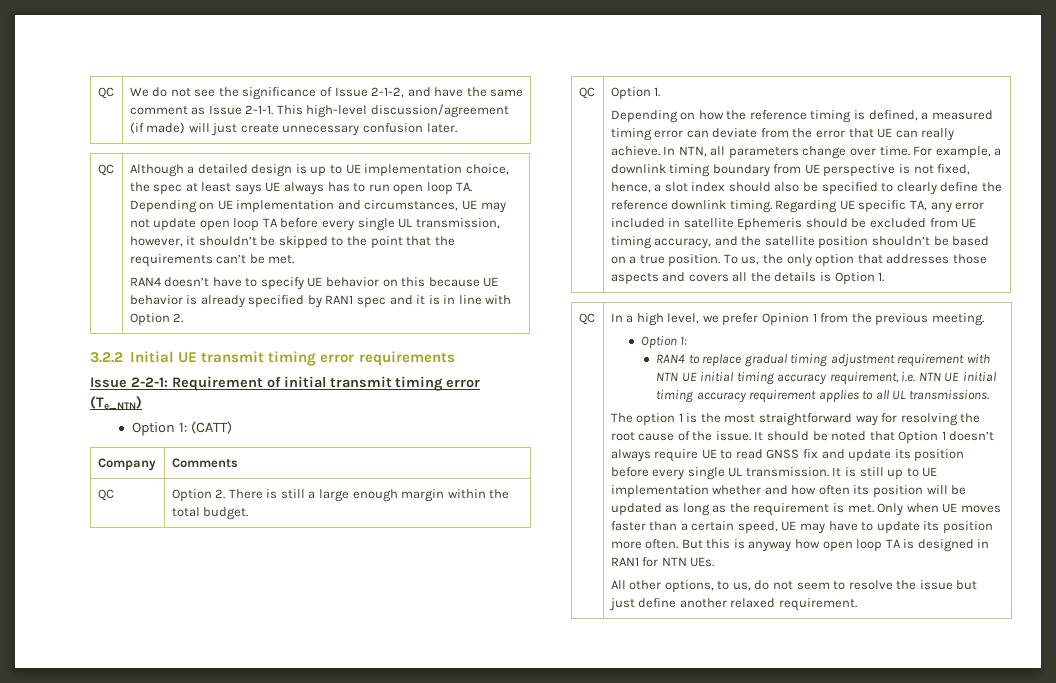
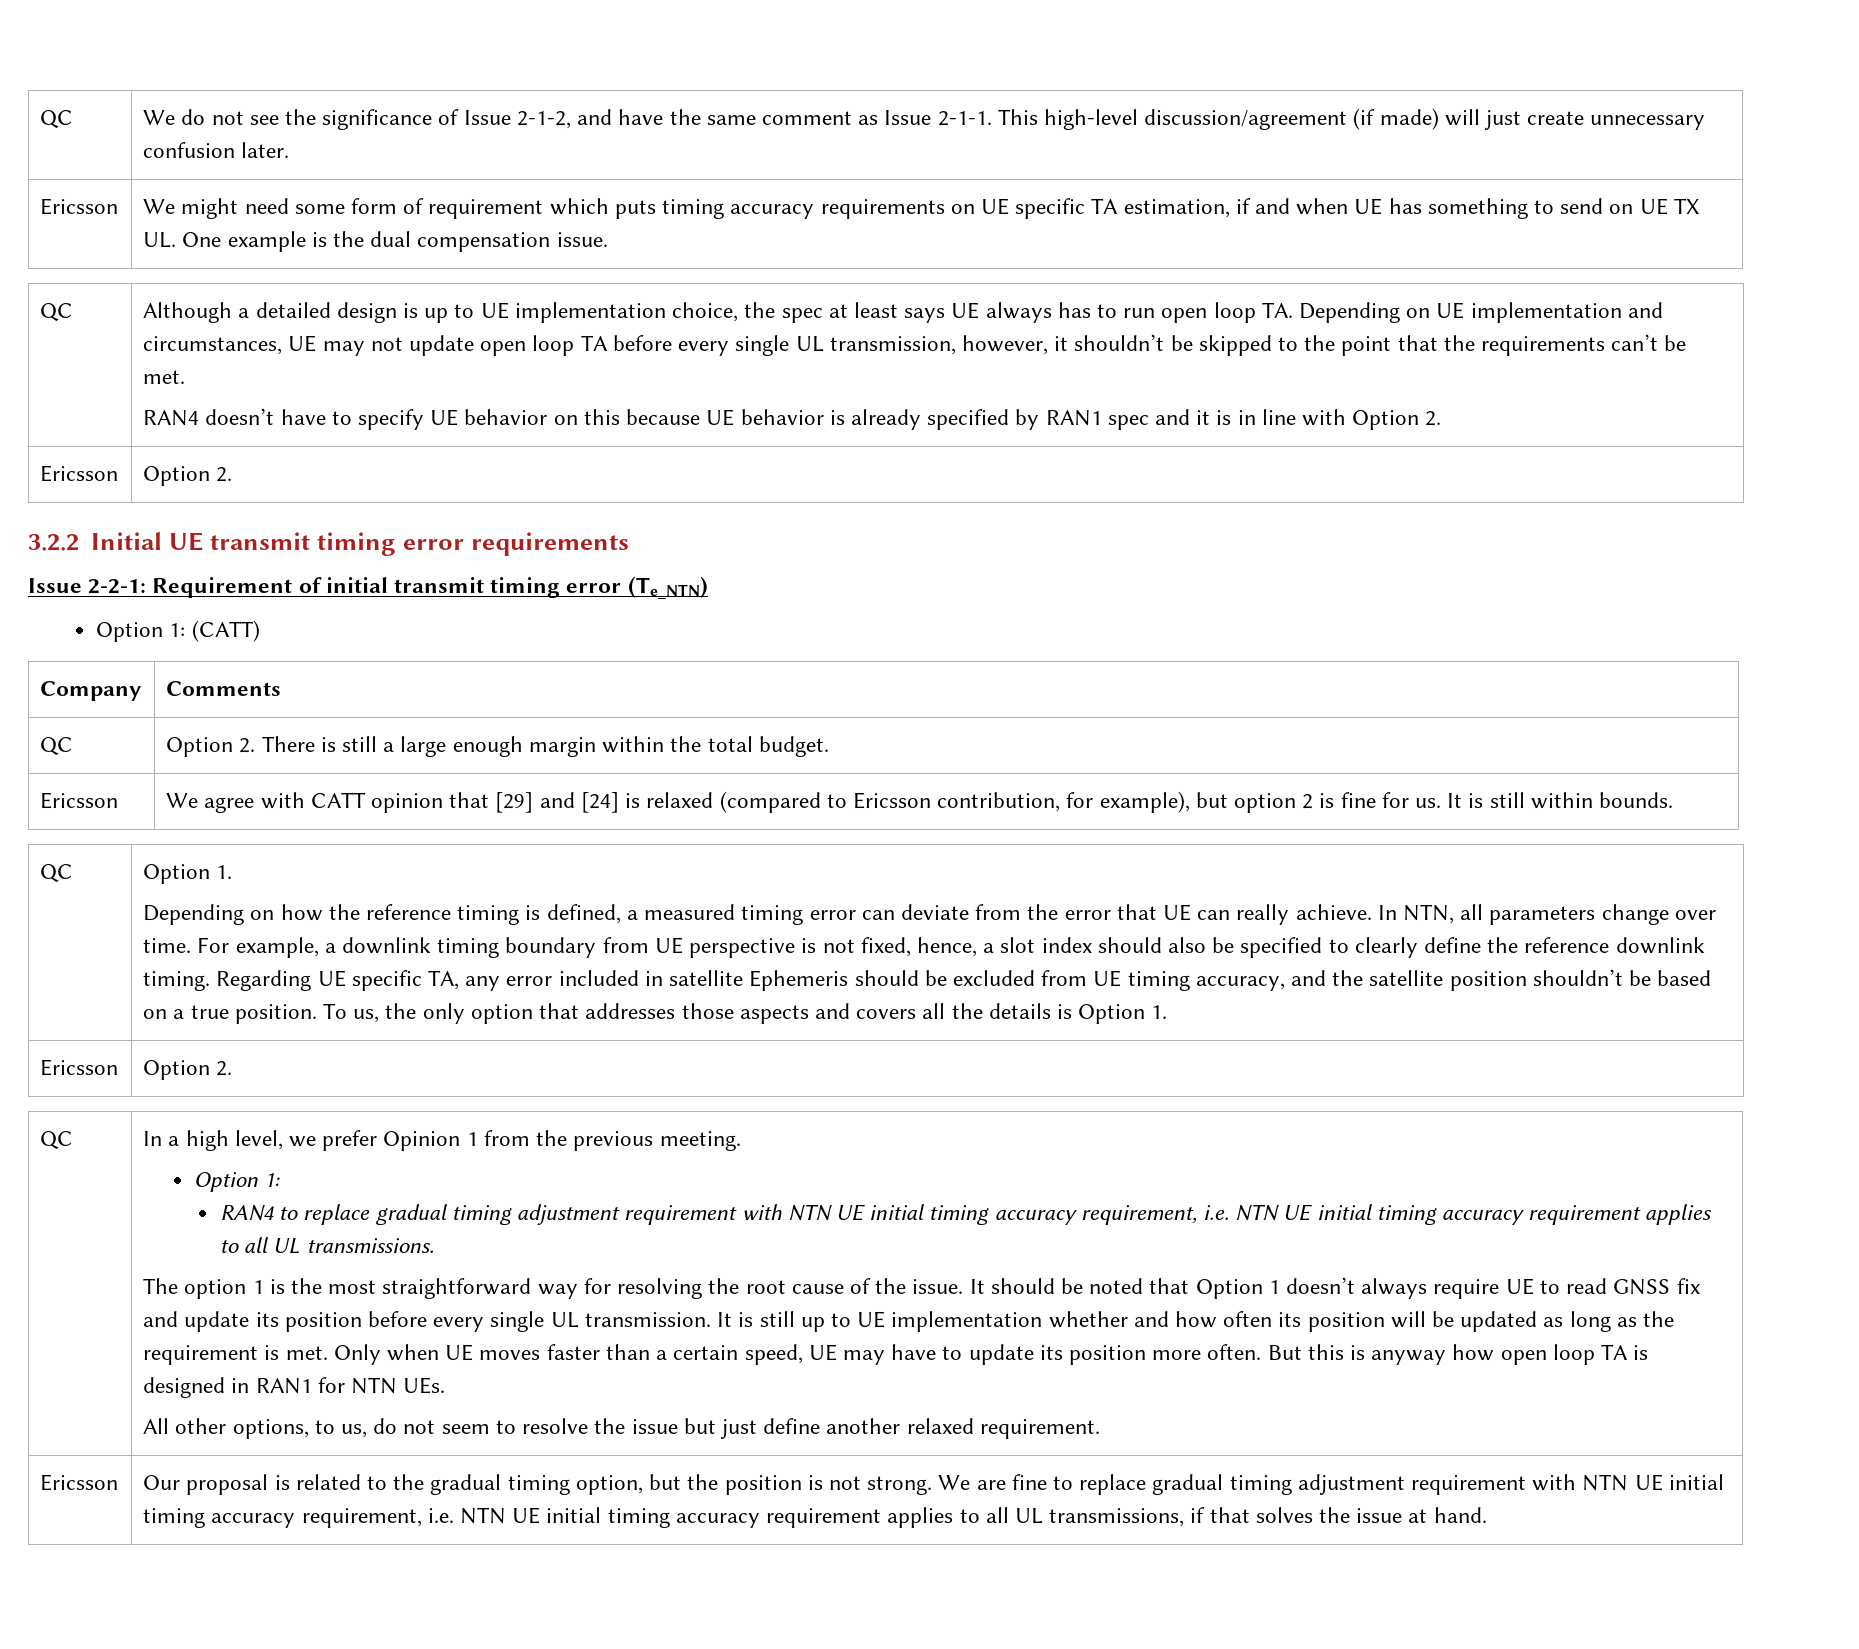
(457, 128) none -> [40,198,119,215] [143,198,1699,219] [143,231,608,252] // Ericsson | We might need some form of requirement which puts timing accuracy requirements on UE specific TA estimation, if and when UE has something to send on UE TX UL. One example is the dual compensation issue.
(184, 318) none -> [40,465,119,482] [143,466,233,486] // Ericsson | Option 2.
(249, 513) none -> [40,792,119,809] [166,791,1674,813] // Ericsson | We agree with CATT opinion that [29] and [24] is relaxed (compared to Ericsson contribution, for example), but option 2 is fine for us. It is still within bounds.
(885, 277) none -> [40,1059,119,1076] [143,1060,233,1080] // Ericsson | Option 2.
(857, 604) none -> [40,1474,119,1491] [143,1474,1724,1495] [143,1507,1487,1528] // Ericsson | Our proposal is related to the gradual timing option, but the position is not strong. We are fine to replace gradual timing adjustment requirement with NTN UE initial timing accuracy requirement, i.e. NTN UE initial timing accuracy requirement applies to all UL transmissions, if that solves the issue at hand.

